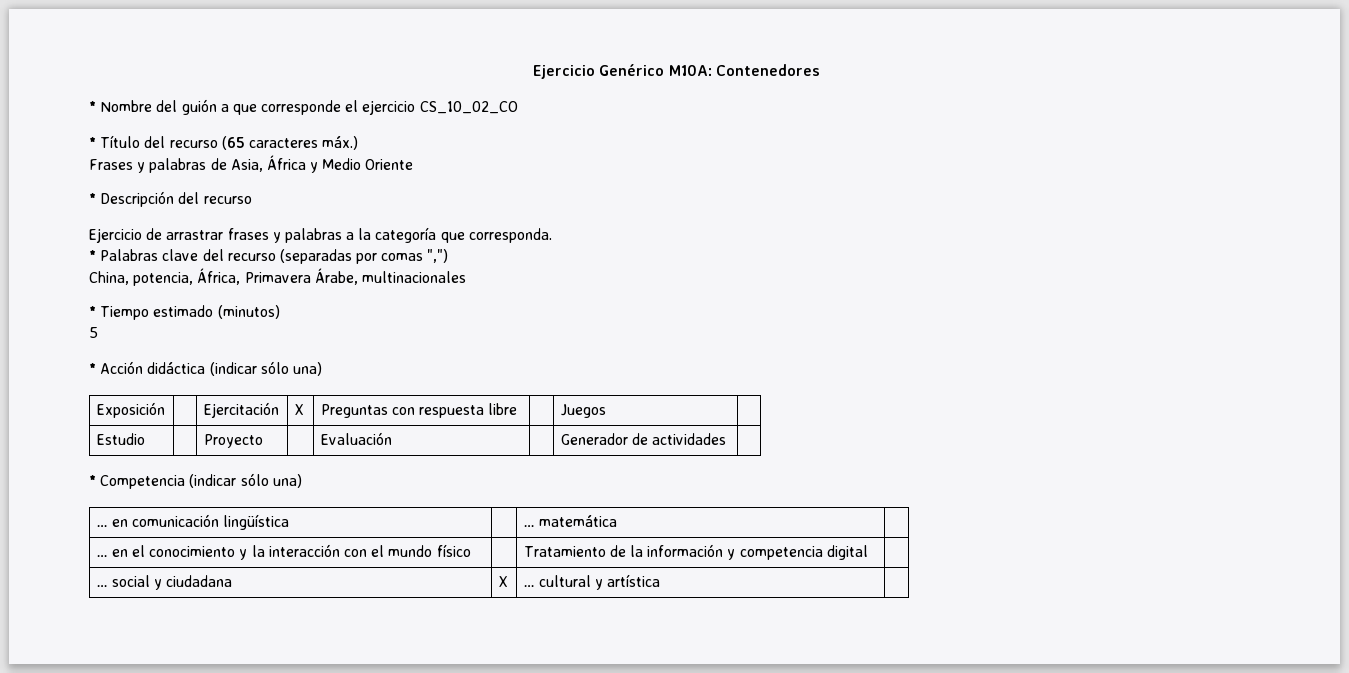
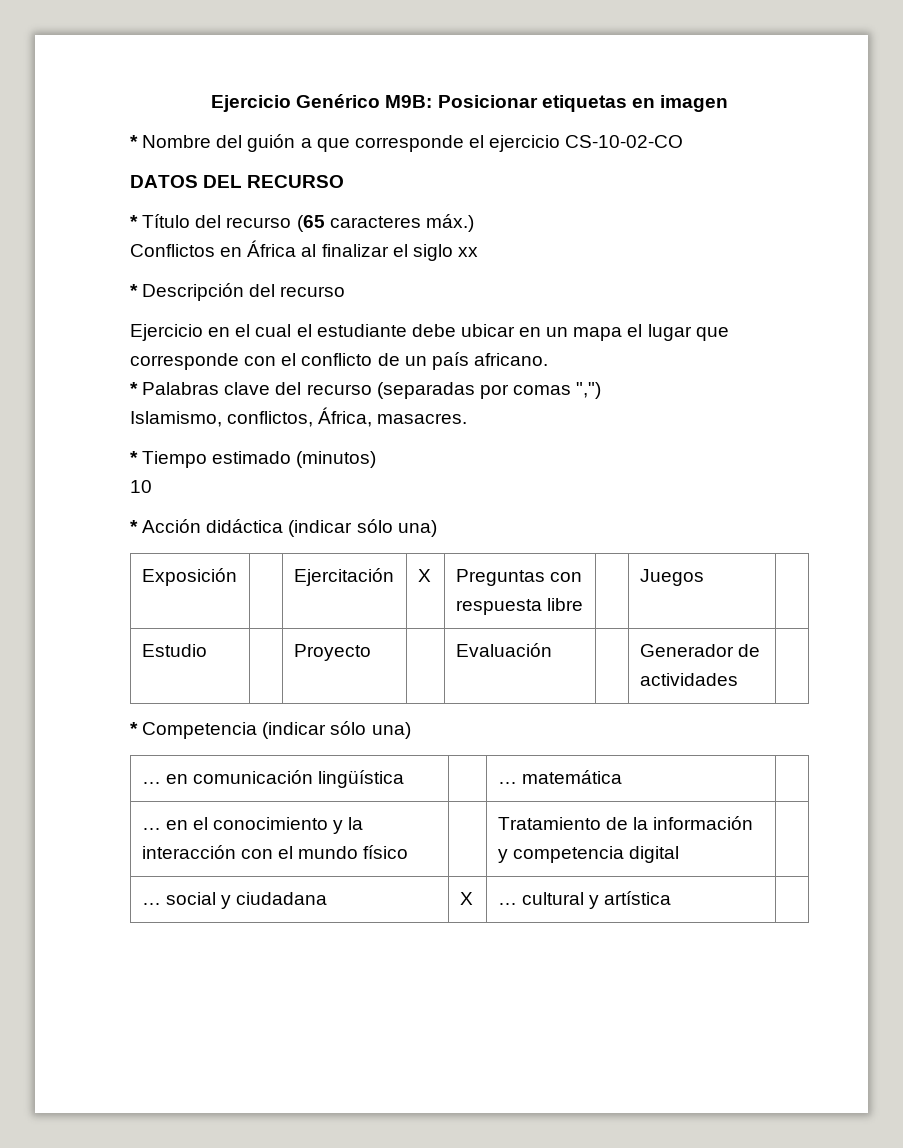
[668,64,820,76] M10A: Contenedores -> [385,95,728,112] M9B: Posicionar etiquetas en imagen
[419,101,518,114] CS_10_02_CO -> [565,135,684,148] [130,175,345,188] CS-10-02-CO // DATOS DEL RECURSO
[89,155,414,173] Frases y palabras de Asia, África y Medio Oriente -> [130,240,478,261] Conflictos en África al finalizar el siglo xx
[146,227,552,243] de arrastrar frases y palabras a la categoría que corresponda. -> [208,324,729,341] [130,352,548,370] en el cual el estudiante debe ubicar en un mapa el lugar que corresponde con el conflicto de un país africano.
[89,268,466,286] China, potencia, África, Primavera Árabe, multinacionales -> [130,407,468,427] Islamismo, conflictos, África, masacres.
[89,327,98,338] 5 -> [130,480,152,493] 10

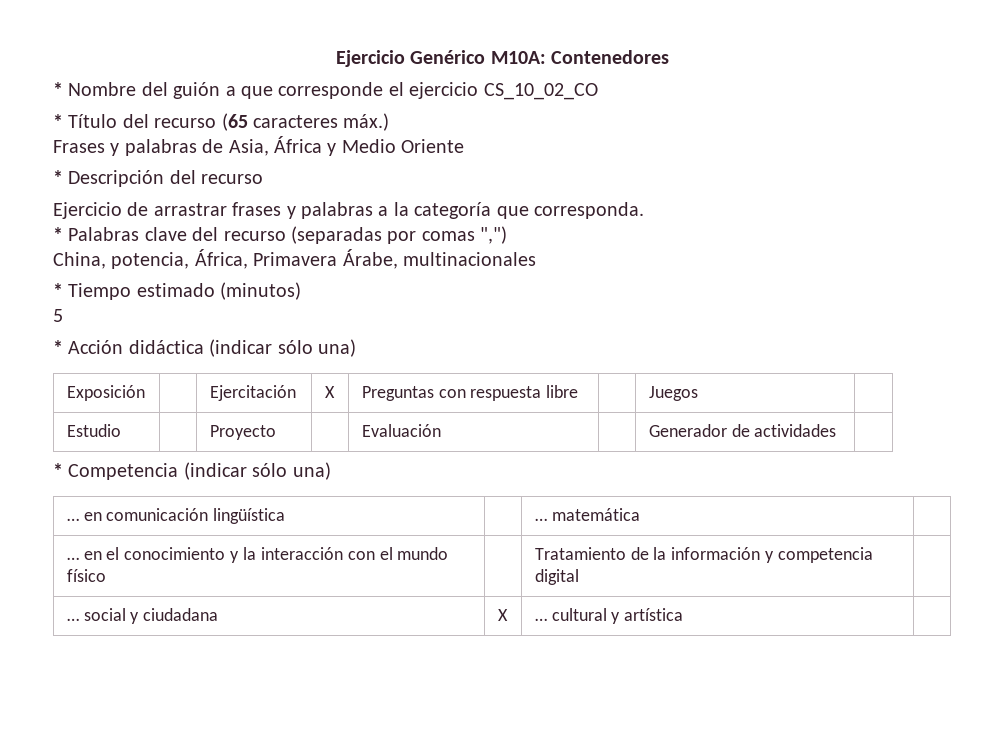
[385,95,728,112] M9B: Posicionar etiquetas en imagen -> [490,50,670,64] M10A: Contenedores
[565,135,684,148] [130,175,345,188] CS-10-02-CO // DATOS DEL RECURSO -> [483,83,598,100] CS_10_02_CO
[130,240,478,261] Conflictos en África al finalizar el siglo xx -> [53,136,465,156] Frases y palabras de Asia, África y Medio Oriente
[208,324,729,341] [130,352,548,370] en el cual el estudiante debe ubicar en un mapa el lugar que corresponde con el conflicto de un país africano. -> [127,202,644,219] de arrastrar frases y palabras a la categoría que corresponda.
[130,407,468,427] Islamismo, conflictos, África, masacres. -> [53,249,536,269] China, potencia, África, Primavera Árabe, multinacionales
[130,480,152,493] 10 -> [53,309,63,322] 5

